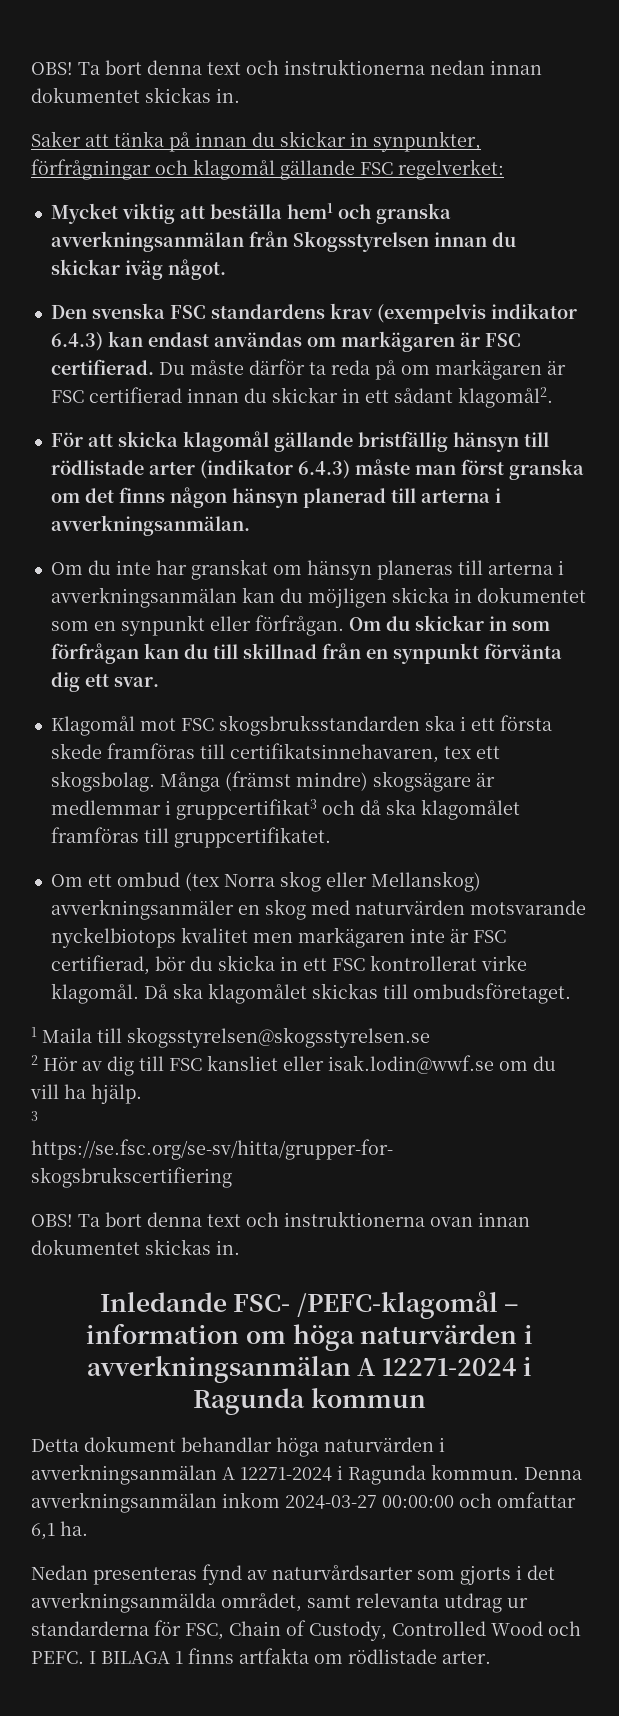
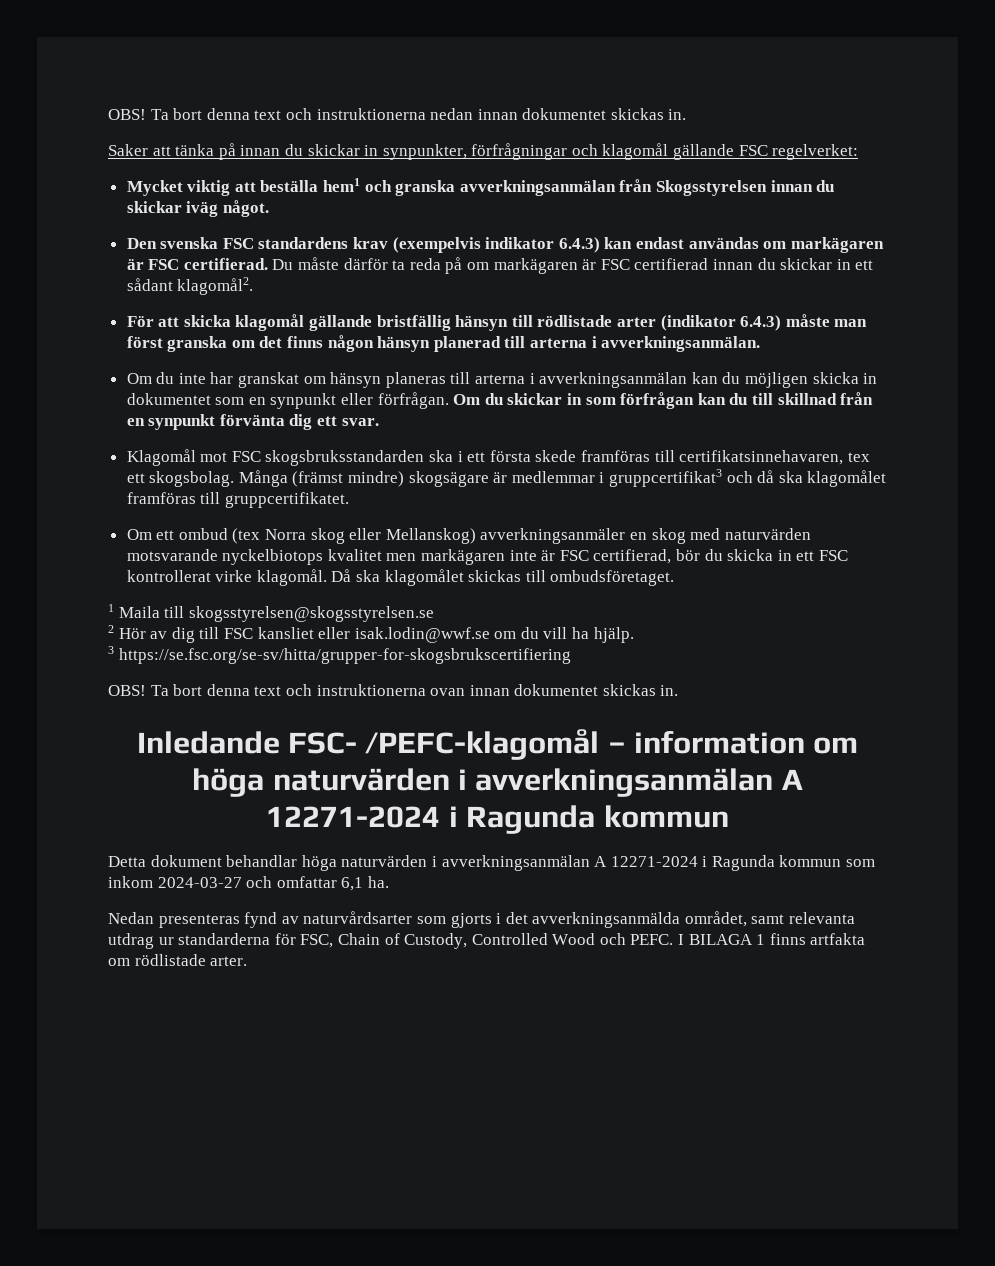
[431,1464,582,1480] [31,1492,217,1513] kommun. Denna avverkningsanmälan -> [779,855,876,867] kommun som
[382,1495,454,1508] 00:00:00 -> (242, 882) none

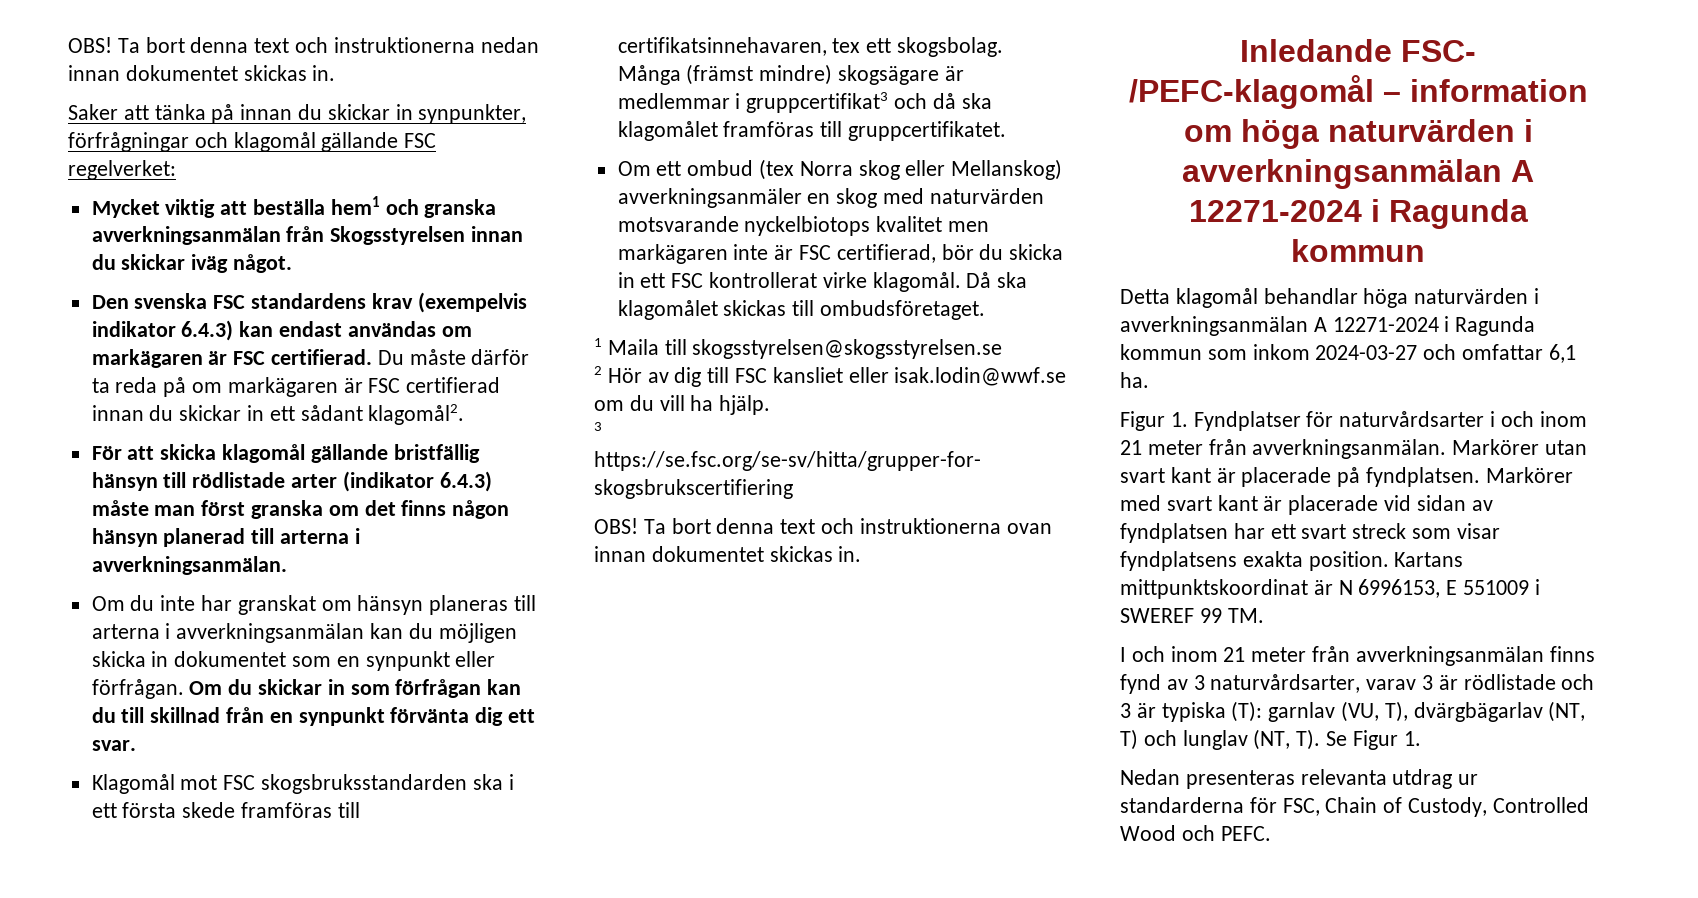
[150,855,222,867] dokument -> [1175,288,1258,308] klagomål
[108,911,785,928] Nedan presenteras fynd av naturvårdsarter som gjorts i det avverkningsanmälda området, samt -> [1120,411,1587,431] [1120,439,1588,459] [1120,467,1573,487] [1120,495,1493,515] [1120,523,1500,543] [1120,551,1464,571] [1120,579,1540,599] [1120,608,1264,623] [1120,646,1595,666] [1120,674,1595,694] [1120,701,1586,722] [1120,729,1421,750] [1120,769,1295,789] Figur 1. Fyndplatser för naturvårdsarter i och inom 21 meter från avverkningsanmälan. Markörer utan svart kant är placerade på fyndplatsen. Markörer med svart kant är placerade vid sidan av fyndplatsen har ett svart streck som visar fyndplatsens exakta position. Kartans mittpunktskoordinat är N 6996153, E 551009 i SWEREF 99 TM. // I och inom 21 meter från avverkningsanmälan finns fynd av 3 naturvårdsarter, varav 3 är rödlistade och 3 är typiska (T): garnlav (VU, T), dvärgbägarlav (NT, T) och lunglav (NT, T). Se Figur 1. // Nedan presenteras
[678,933,866,945] [108,954,248,966] I BILAGA 1 finns artfakta om rödlistade arter. -> (1271, 833) none

